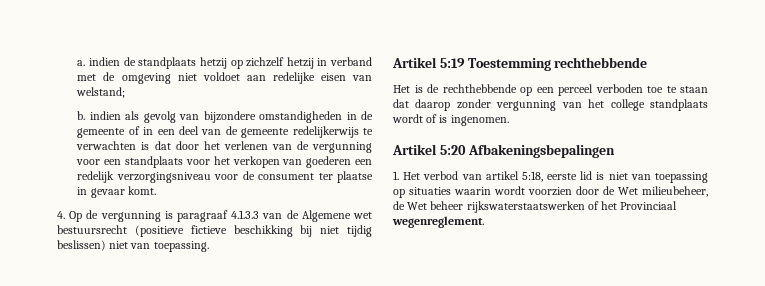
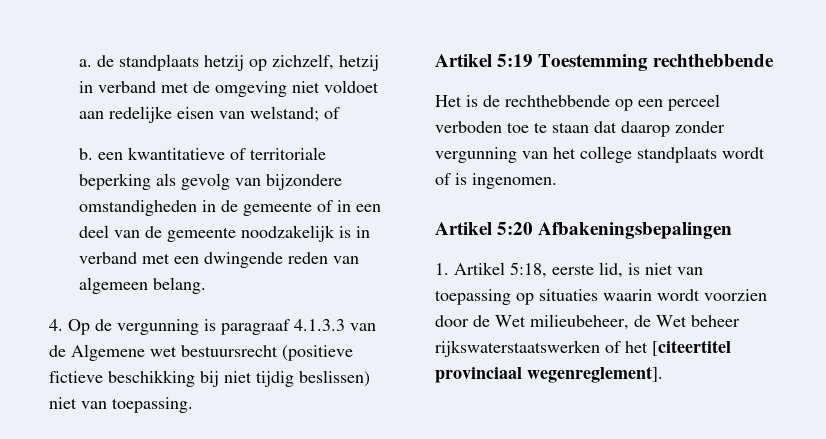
[89,57,121,66] indien -> (93, 63) none
[246,57,285,67] zichzelf -> [272,54,335,70] zichzelf,
(126, 92) none -> [324,107,341,119] of
[89,111,121,120] indien -> [98,147,327,160] [79,173,152,190] een kwantitatieve of territoriale beperking
[292,126,373,138] [76,141,372,153] [76,156,372,168] [77,171,373,183] [77,186,156,198] redelijkerwijs te verwachten is dat door het verlenen van de vergunning voor een standplaats voor het verkopen van goederen een redelijk verzorgingsniveau voor de consument ter plaatse in gevaar komt. -> [241,225,371,242] [79,252,360,268] [79,277,207,294] noodzakelijk is in verband met een dwingende reden van algemeen belang.
[403,171,519,180] Het verbod van artikel -> [454,262,505,275] Artikel
[580,171,593,180] lid -> [599,262,623,278] lid,
[620,201,678,210] [392,216,484,228] Provinciaal wegenreglement. -> [652,340,731,356] [435,366,663,383] [citeertitel provinciaal wegenreglement].

